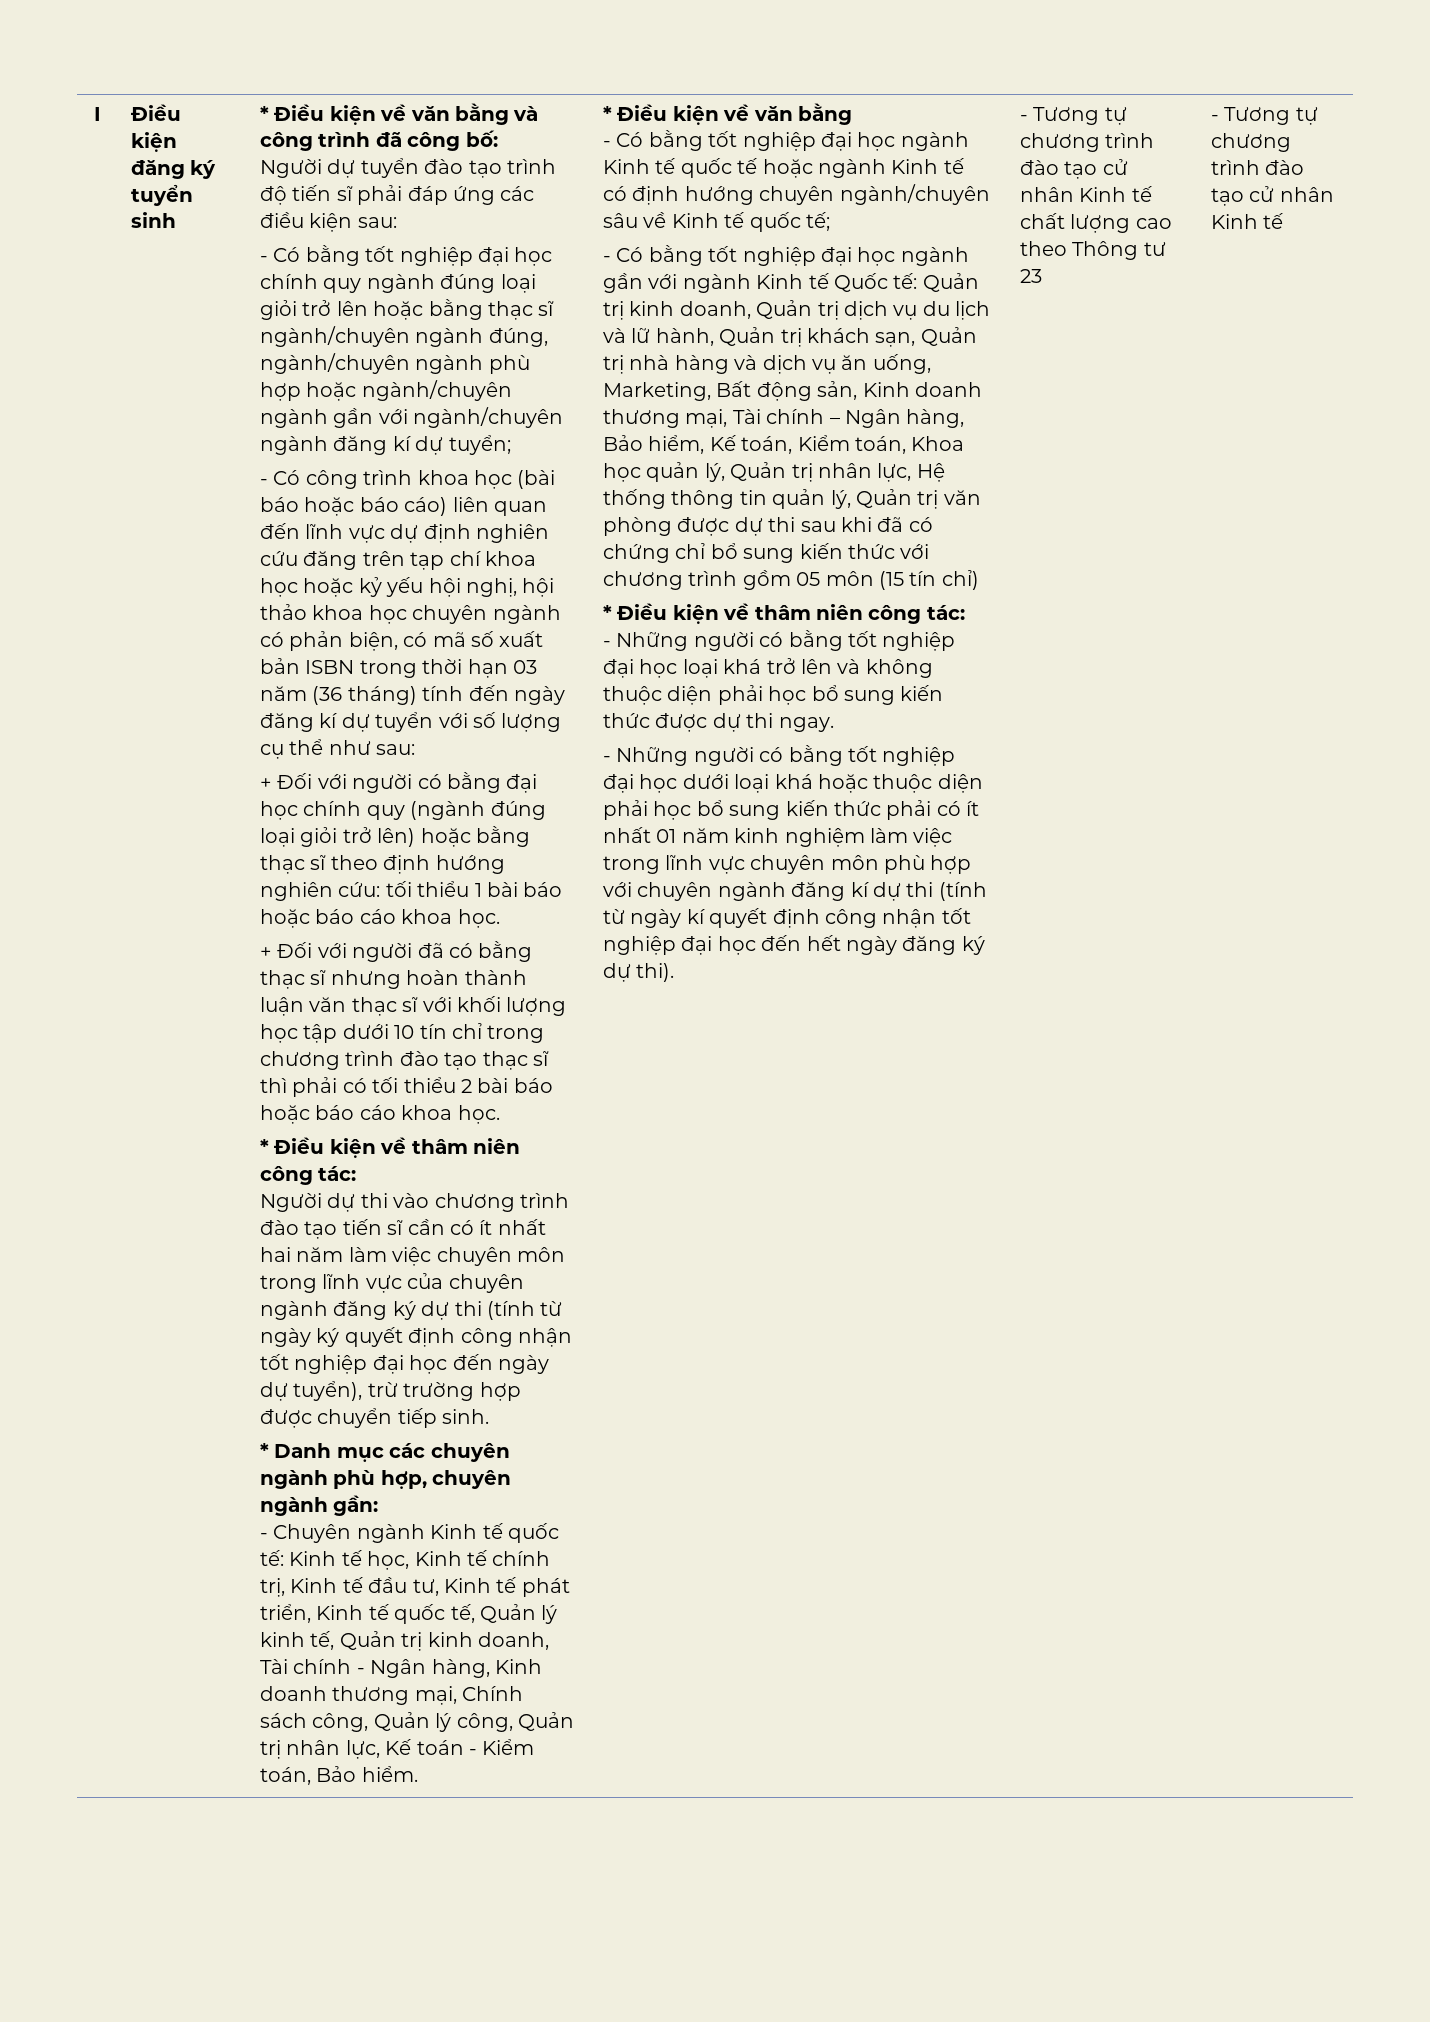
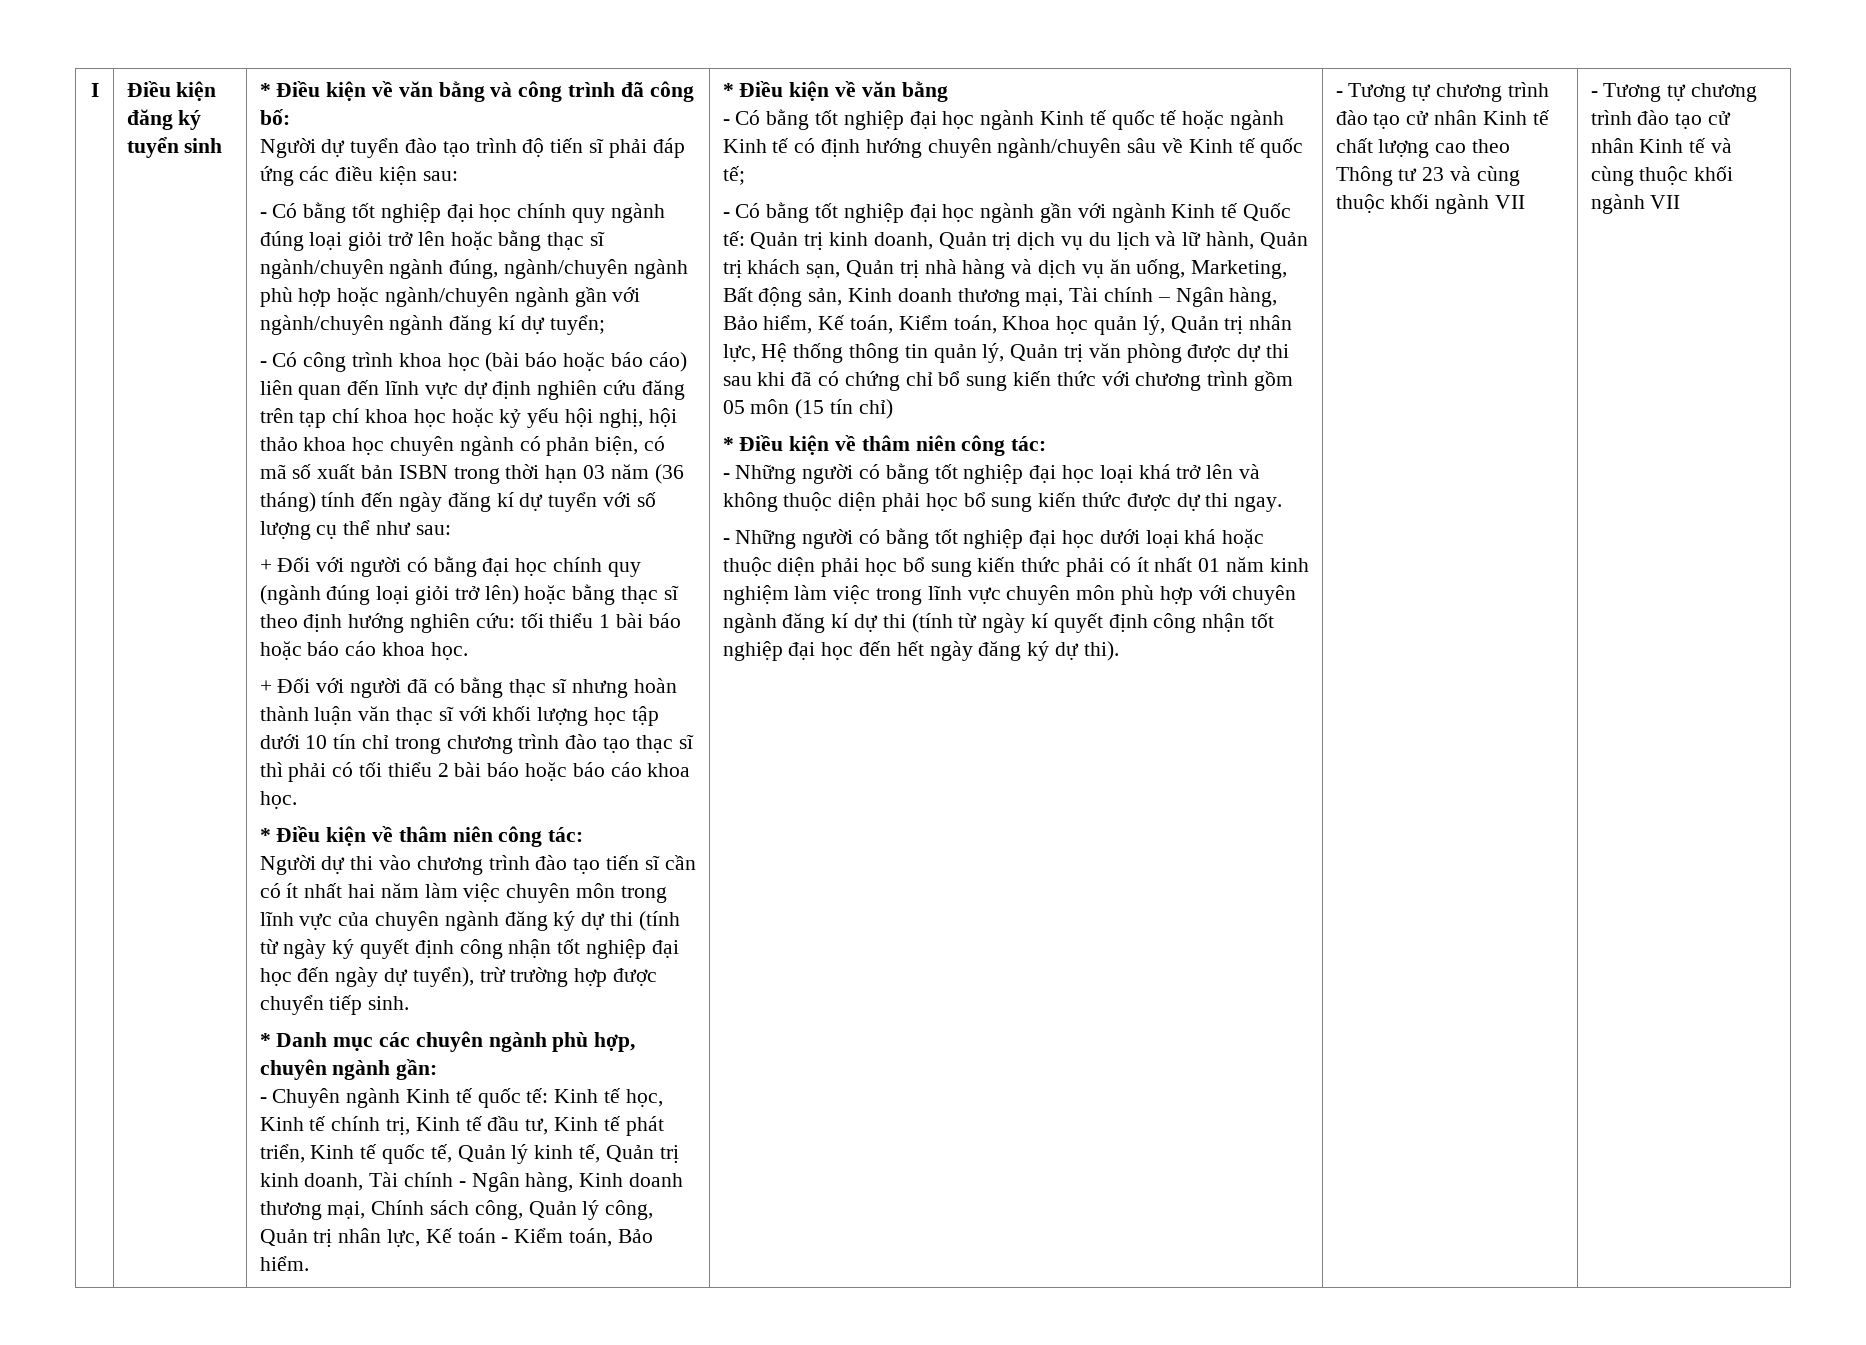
(1042, 276) none -> [1450,166,1520,186] [1335,194,1526,214] và cùng thuộc khối ngành VII
(1285, 221) none -> [1711,138,1733,153] [1590,166,1734,186] [1590,194,1681,214] và cùng thuộc khối ngành VII

